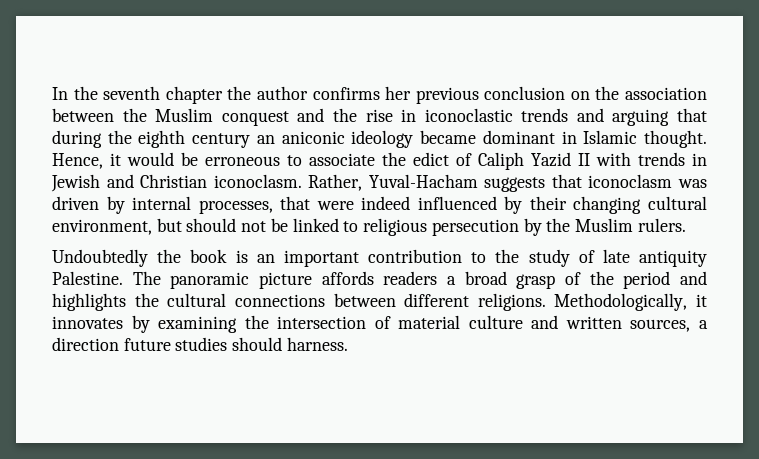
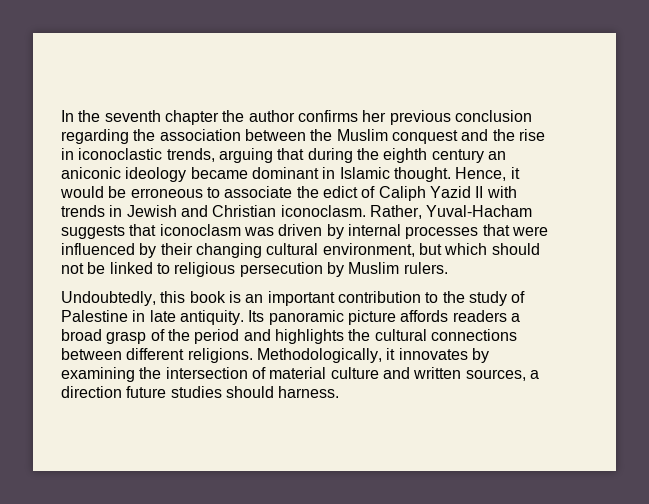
[570,91,590,100] on -> [61,129,129,144] regarding
[521,108,604,122] trends and -> [166,148,215,162] trends,
[198,200,273,214] processes, -> [405,226,479,239] processes
[361,196,411,210] indeed -> (548, 231) none
(182, 225) none -> [444,243,488,255] which
[546,218,571,232] the -> (344, 269) none
[52,249,182,267] Undoubtedly the -> [61,291,186,306] Undoubtedly, this
[602,249,707,267] [52,271,161,285] late antiquity Palestine. The -> [61,310,265,325] Palestine in late antiquity. Its

